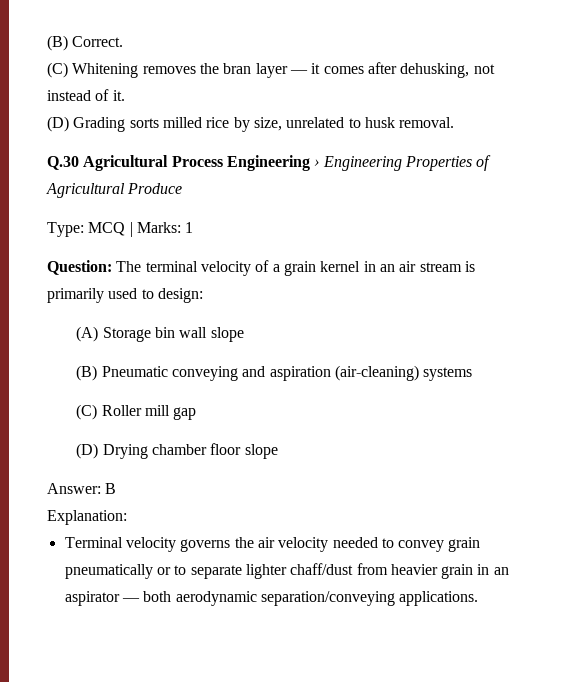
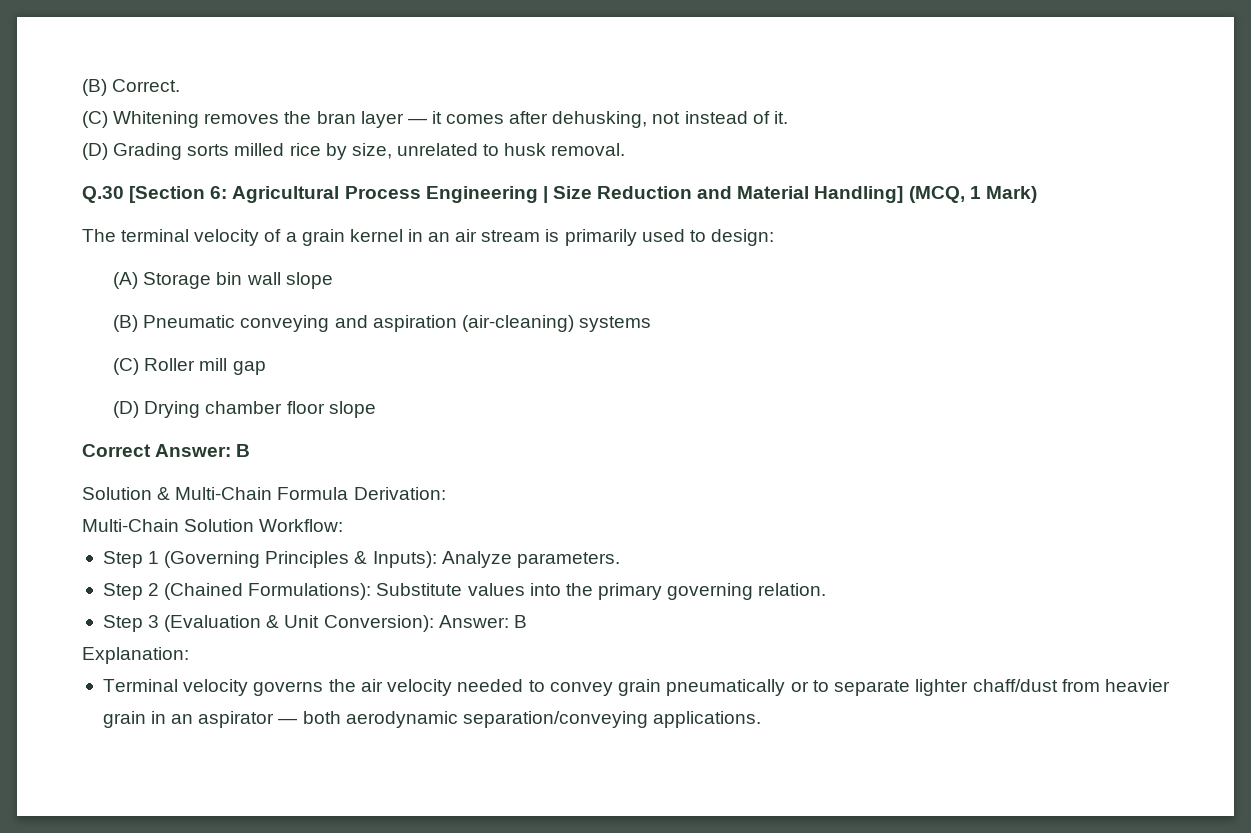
(79, 163) none -> [129,186,228,203] [Section 6:
[314,155,492,171] [46,183,183,198] [47,222,194,237] [47,260,112,275] › Engineering Properties of Agricultural Produce // Type: MCQ | Marks: 1 // Question: -> [542,186,1037,203] | Size Reduction and Material Handling] (MCQ, 1 Mark) //
(278, 451) none -> [82,444,251,457] [82,487,446,500] [82,519,344,532] [102,551,620,568] [102,583,827,600] [102,615,434,632] Correct Answer: B // Solution & Multi-Chain Formula Derivation: // Multi-Chain Solution Workflow: // Step 1 (Governing Principles & Inputs): Analyze parameters. // Step 2 (Chained Formulations): Substitute values into the primary governing relation. // Step 3 (Evaluation & Unit Conversion):

